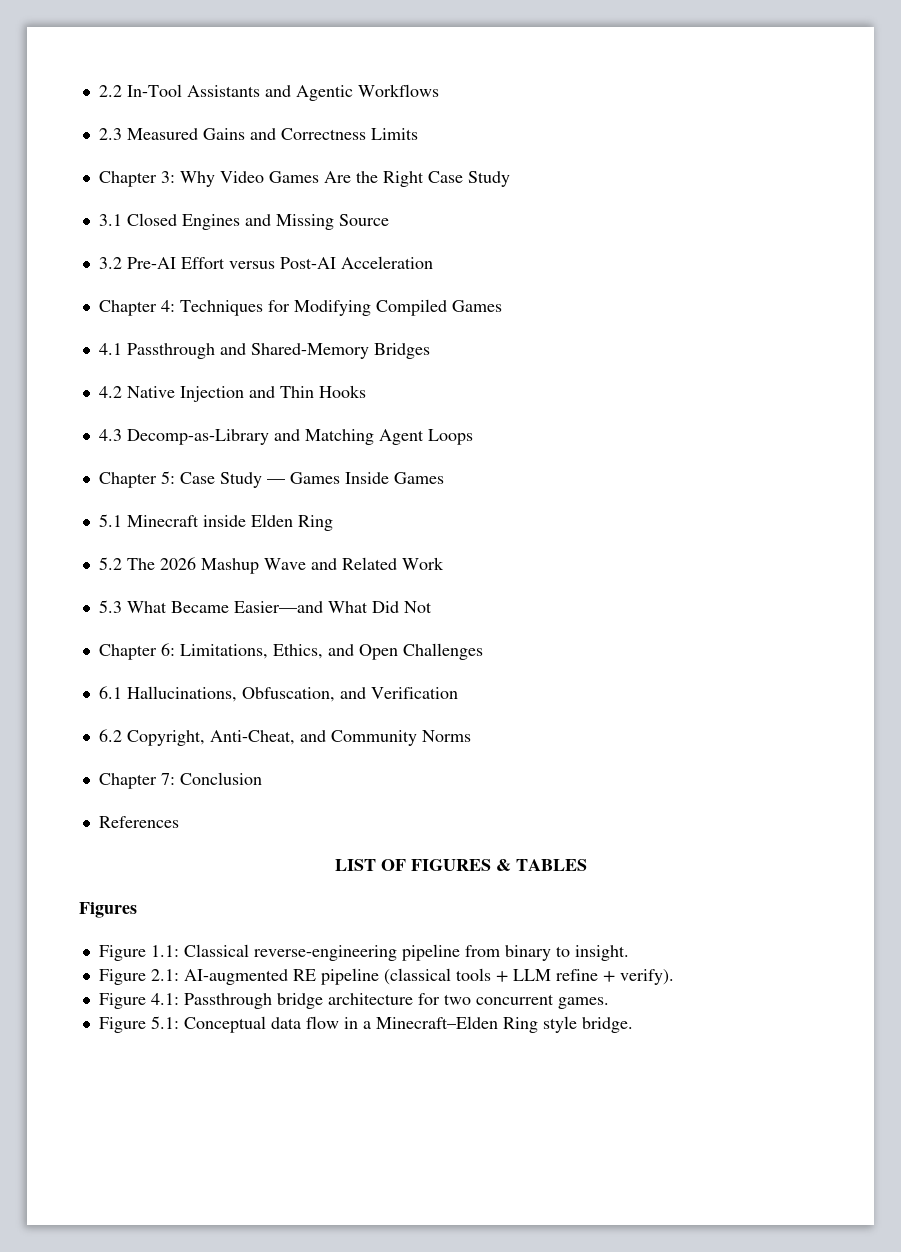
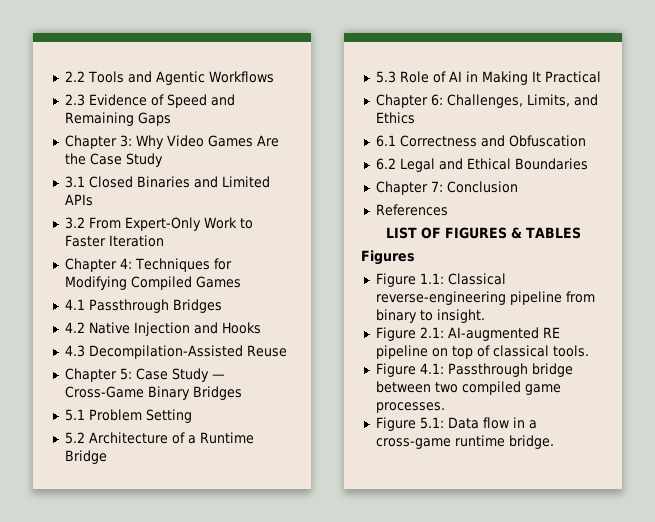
[126,84,260,97] In-Tool Assistants -> [87,71,124,83] Tools
[126,128,418,140] Measured Gains and Correctness Limits -> [88,94,235,108] [64,112,171,126] Evidence of Speed and Remaining Gaps
[382,171,424,187] Right -> (86, 159) none
[181,214,389,230] [98,256,433,269] Engines and Missing Source // 3.2 Pre-AI Effort versus Post-AI Acceleration -> [136,176,270,188] [64,194,93,206] [64,217,253,231] [64,235,164,247] Binaries and Limited APIs // 3.2 From Expert-Only Work to Faster Iteration
[219,343,369,359] and Shared-Memory -> (169, 306) none
[279,386,314,398] Thin -> (218, 328) none
[126,429,473,445] Decomp-as-Library and Matching Agent Loops -> [88,345,287,359] Decompilation-Assisted Reuse
[289,472,444,484] [98,514,333,531] [98,557,444,574] [98,600,432,613] [98,643,483,660] [98,686,458,702] [98,729,471,746] Games Inside Games // 5.1 Minecraft inside Elden Ring // 5.2 The 2026 Mashup Wave and Related Work // 5.3 What Became Easier—and What Did Not // Chapter 6: Limitations, Ethics, and Open Challenges // 6.1 Hallucinations, Obfuscation, and Verification // 6.2 Copyright, Anti-Cheat, and Community Norms -> [64,386,242,400] [64,409,192,423] [64,432,254,444] [64,450,107,464] [375,71,601,85] [375,94,598,108] [375,112,415,124] [375,135,586,147] [375,158,588,172] Cross-Game Binary Bridges // 5.1 Problem Setting // 5.2 Architecture of a Runtime Bridge // 5.3 Role of AI in Making It Practical // Chapter 6: Challenges, Limits, and Ethics // 6.1 Correctness and Obfuscation // 6.2 Legal and Ethical Boundaries
[383,968,674,985] (classical tools + LLM refine + verify). -> [431,345,589,359] on top of classical tools.
[327,993,609,1009] architecture for two concurrent games. -> [375,381,561,395] [375,402,445,413] between two compiled game processes.
[183,1016,301,1033] Conceptual data -> [447,417,479,429] Data
[375,1016,577,1033] Minecraft–Elden Ring style -> [375,435,505,449] cross-game runtime

